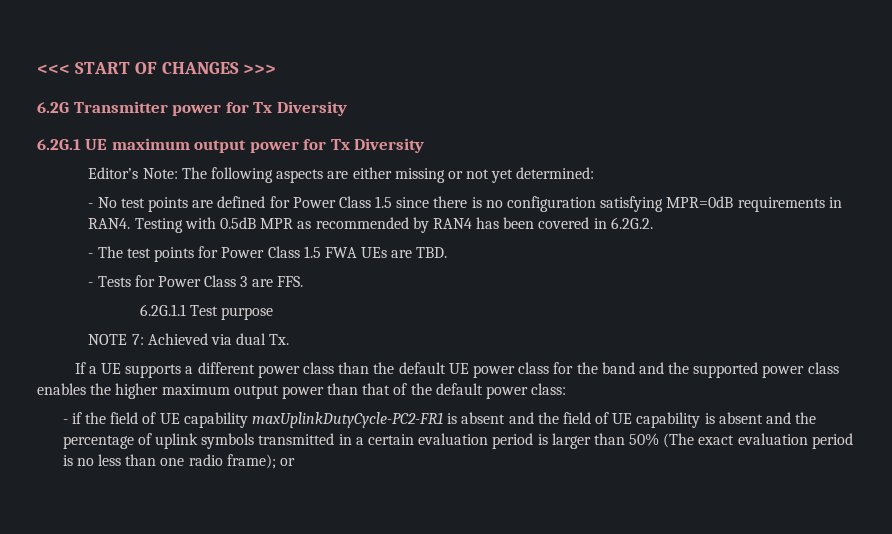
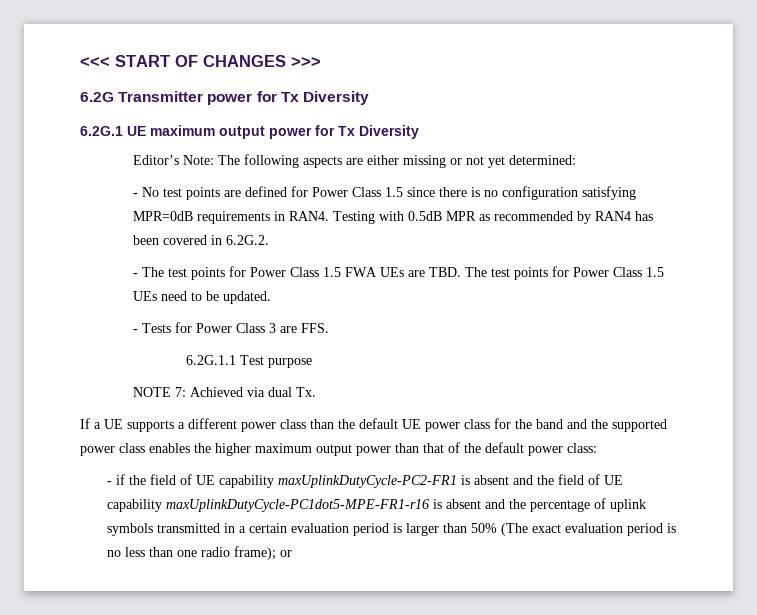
(448, 252) none -> [465,266,665,280] [133,291,272,304] The test points for Power Class 1.5 UEs need to be updated.
(701, 420) none -> [165,499,429,512] maxUplinkDutyCycle-PC1dot5-MPE-FR1-r16

